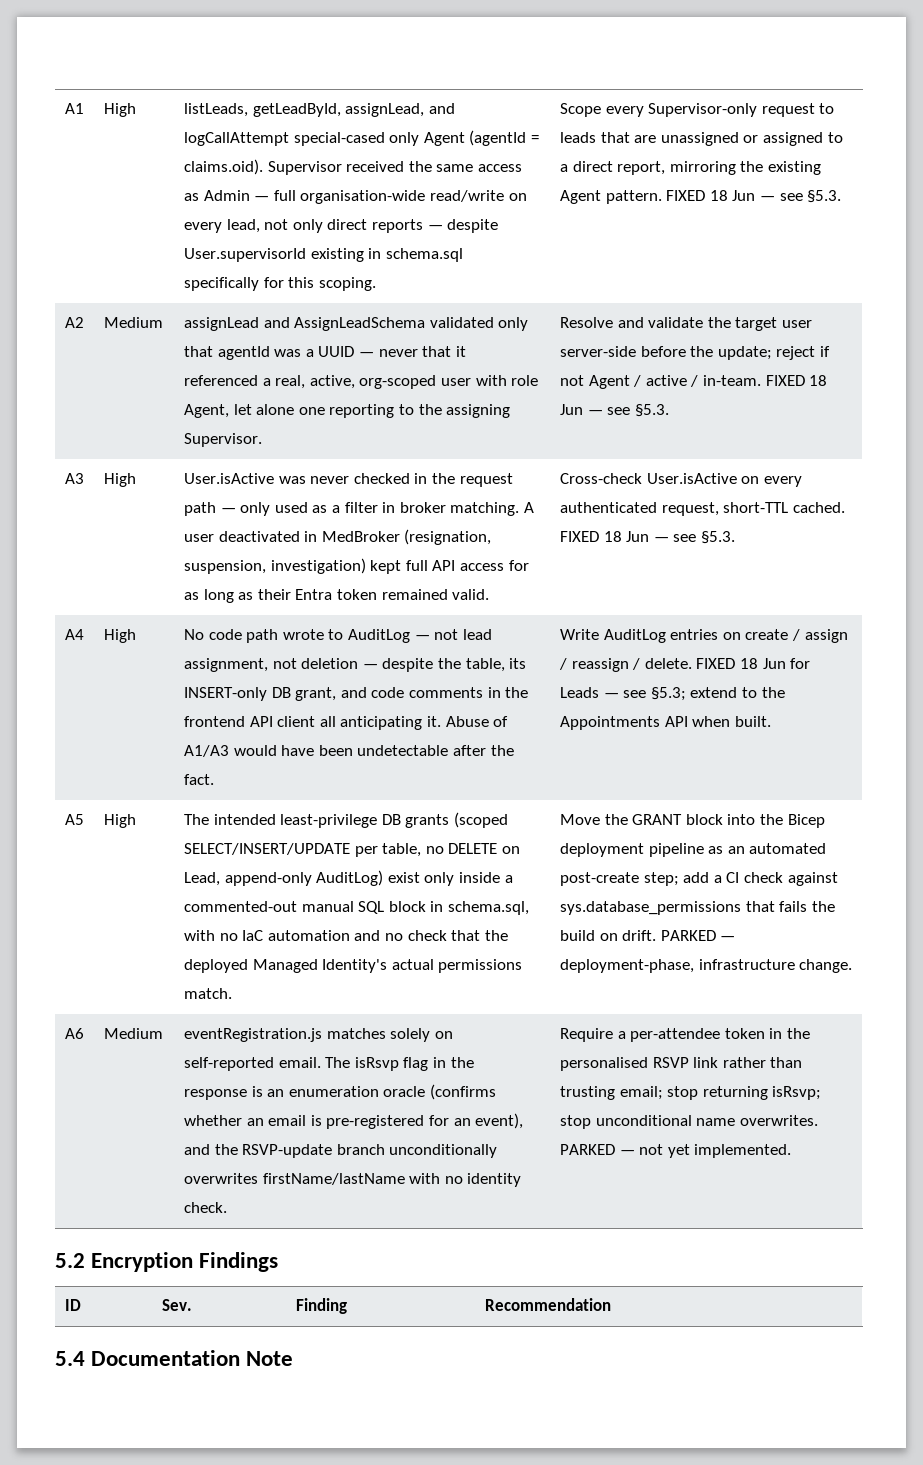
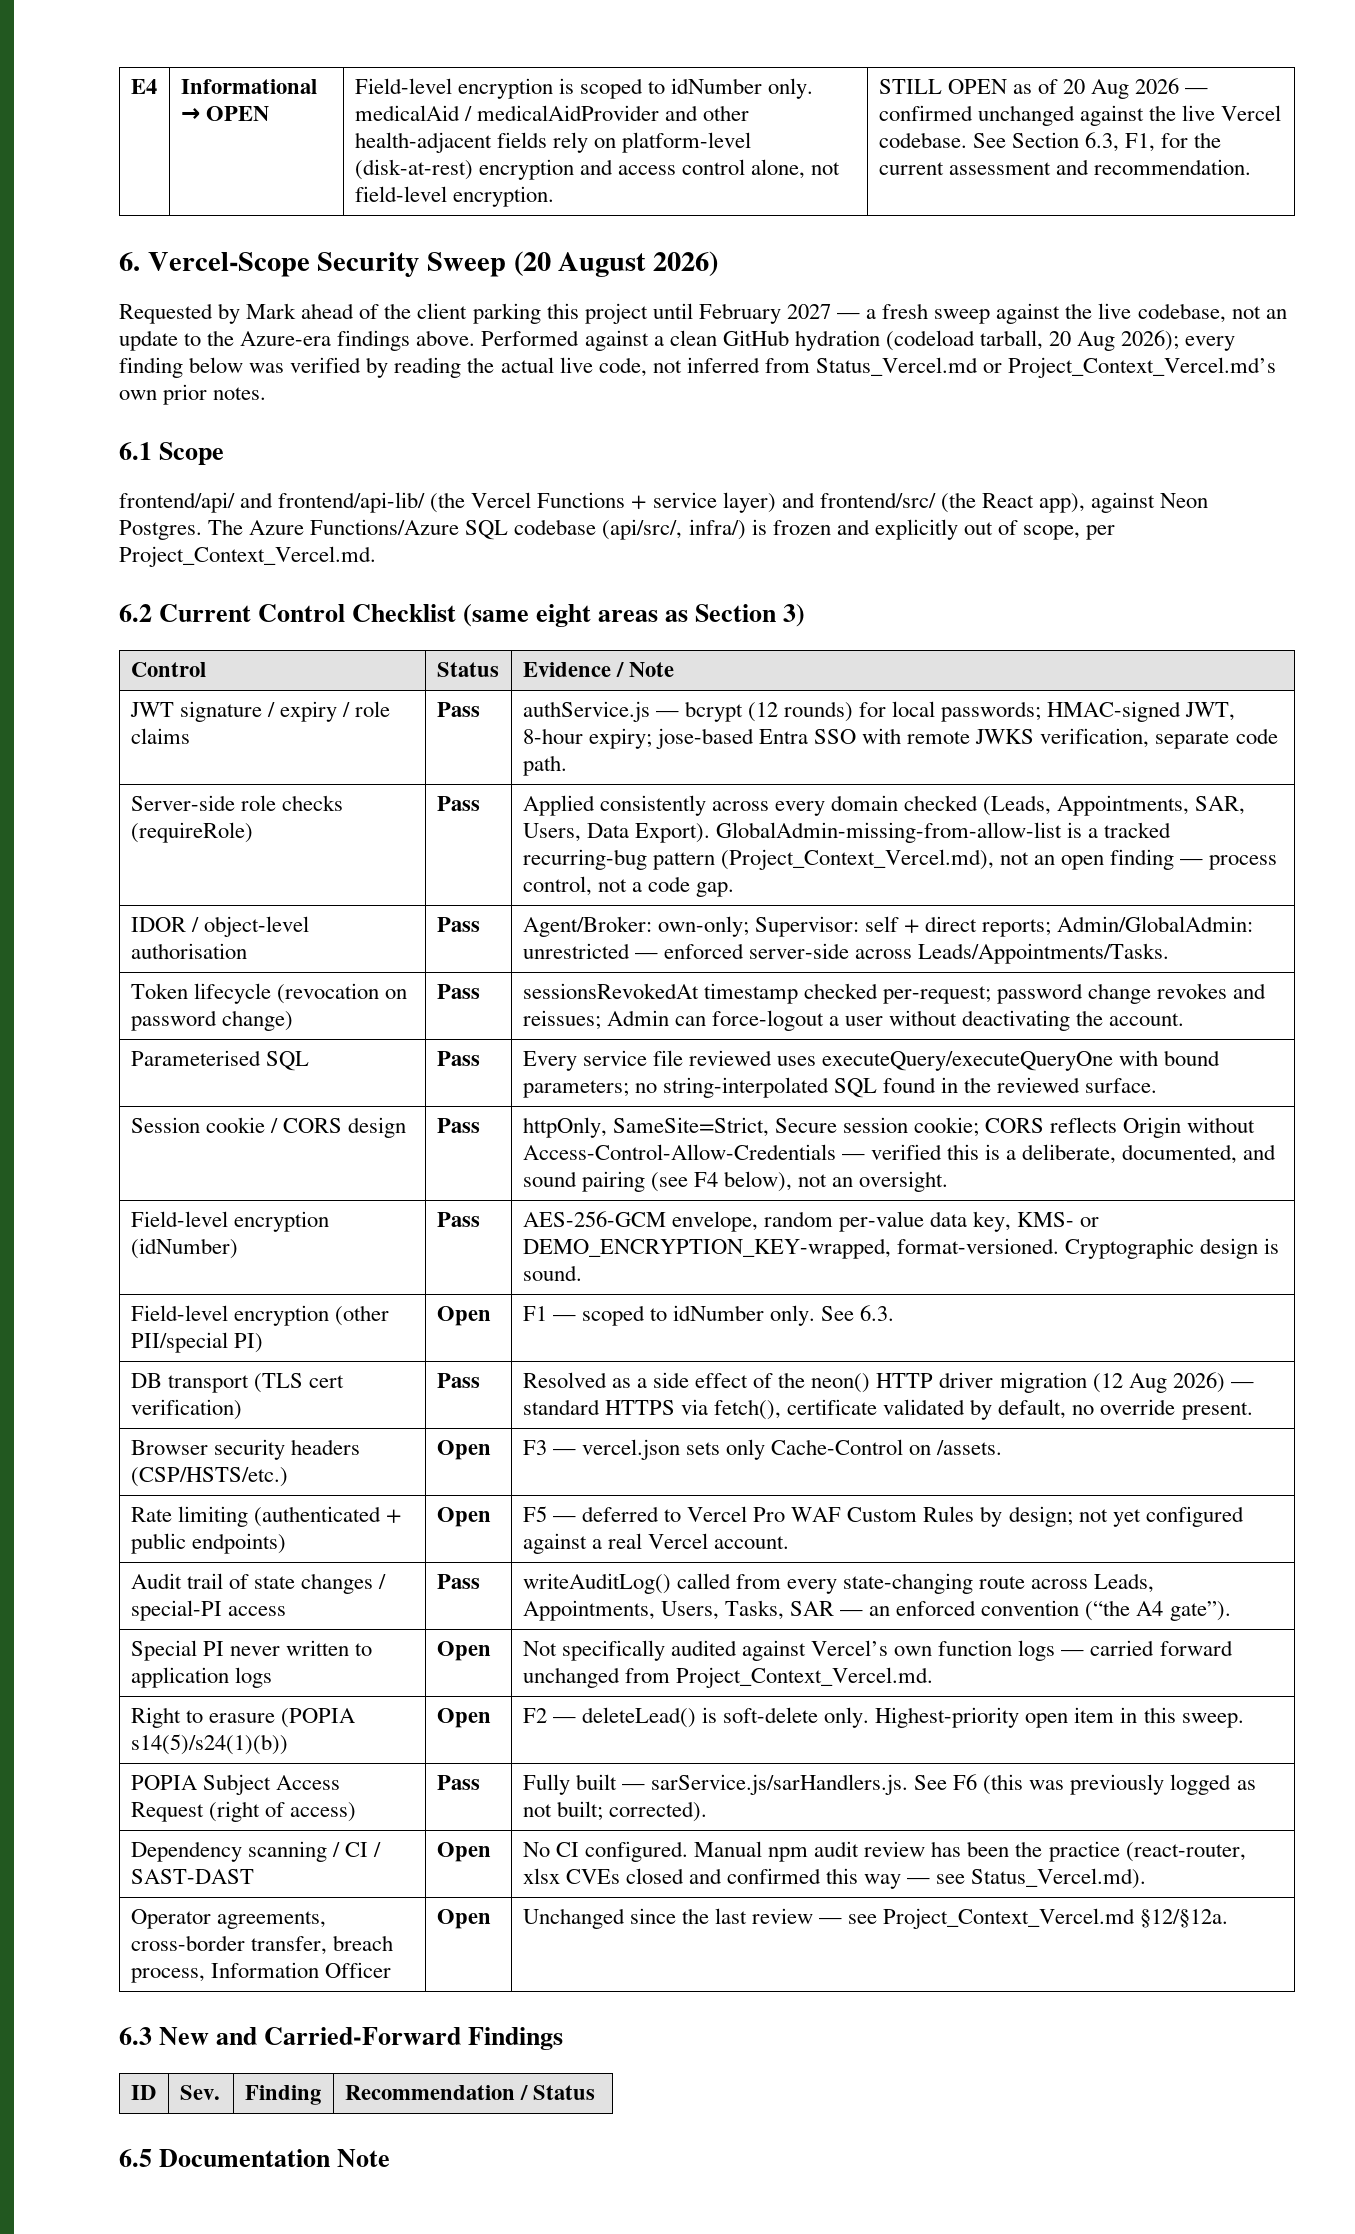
[64,103,84,114] [103,103,136,117] [183,103,455,117] [183,130,539,146] [183,159,522,175] [183,190,527,204] [183,219,499,233] [183,248,463,262] [183,277,376,291] [559,103,835,117] [559,132,843,146] [559,161,821,175] [559,190,842,204] [64,317,84,328] [103,317,163,328] [183,317,529,331] [183,346,466,360] [183,375,539,389] [183,404,511,418] [183,433,262,447] [559,317,812,331] [559,346,830,360] [559,375,828,389] [559,404,669,417] [64,473,84,484] [103,473,136,487] [183,473,513,487] [183,502,534,516] [183,529,492,545] [183,558,529,574] [183,589,490,603] [559,473,802,487] [559,502,845,516] [559,531,735,544] [64,629,84,640] [103,629,136,643] [183,629,492,643] [183,658,527,672] [183,687,529,701] [183,716,509,730] [183,745,514,757] [183,774,214,785] [559,629,848,643] [558,658,811,672] [559,687,785,701] [559,716,771,730] [64,814,84,825] [103,814,136,828] [183,812,508,828] [183,843,520,857] [183,870,513,886] [183,901,529,915] [183,930,508,941] [183,959,523,973] [183,988,232,999] [559,814,825,828] [559,843,827,857] [559,872,838,886] [559,901,835,915] [559,930,736,941] [559,959,853,973] [64,1028,84,1039] [103,1028,163,1039] [183,1028,453,1042] [183,1057,474,1071] [183,1084,496,1100] [183,1113,524,1129] [183,1144,498,1158] [183,1173,522,1187] [183,1202,227,1213] [559,1028,810,1042] [559,1057,803,1071] [559,1086,822,1100] [559,1115,818,1129] [559,1144,792,1158] [55,1252,194,1272] A1 | High | listLeads, getLeadById, assignLead, and logCallAttempt special-cased only Agent (agentId = claims.oid). Supervisor received the same access as Admin — full organisation-wide read/write on every lead, not only direct reports — despite User.supervisorId existing in schema.sql specifically for this scoping. | Scope every Supervisor-only request to leads that are unassigned or assigned to a direct report, mirroring the existing Agent pattern. FIXED 18 Jun — see §5.3. // A2 | Medium | assignLead and AssignLeadSchema validated only that agentId was a UUID — never that it referenced a real, active, org-scoped user with role Agent, let alone one reporting to the assigning Supervisor. | Resolve and validate the target user server-side before the update; reject if not Agent / active / in-team. FIXED 18 Jun — see §5.3. // A3 | High | User.isActive was never checked in the request path — only used as a filter in broker matching. A user deactivated in MedBroker (resignation, suspension, investigation) kept full API access for as long as their Entra token remained valid. | Cross-check User.isActive on every authenticated request, short-TTL cached. FIXED 18 Jun — see §5.3. // A4 | High | No code path wrote to AuditLog — not lead assignment, not deletion — despite the table, its INSERT-only DB grant, and code comments in the frontend API client all anticipating it. Abuse of A1/A3 would have been undetectable after the fact. | Write AuditLog entries on create / assign / reassign / delete. FIXED 18 Jun for Leads — see §5.3; extend to the Appointments API when built. // A5 | High | The intended least-privilege DB grants (scoped SELECT/INSERT/UPDATE per table, no DELETE on Lead, append-only AuditLog) exist only inside a commented-out manual SQL block in schema.sql, with no IaC automation and no check that the deployed Managed Identity's actual permissions match. | Move the GRANT block into the Bicep deployment pipeline as an automated post-create step; add a CI check against sys.database_permissions that fails the build on drift. PARKED — deployment-phase, infrastructure change. // A6 | Medium | eventRegistration.js matches solely on self-reported email. The isRsvp flag in the response is an enumeration oracle (confirms whether an email is pre-registered for an event), and the RSVP-update branch unconditionally overwrites firstName/lastName with no identity check. | Require a per-attendee token in the personalised RSVP link rather than trusting email; stop returning isRsvp; stop unconditional name overwrites. PARKED — not yet implemented. // 5.2 Encryption -> [130,79,157,94] [180,79,317,94] [180,106,269,121] [354,78,814,99] [354,105,750,121] [354,132,752,153] [354,159,841,180] [354,186,554,207] [878,78,1209,99] [878,105,1282,126] [878,132,1222,152] [878,159,1252,175] [119,251,719,277] [119,303,1287,324] [119,330,1236,351] [119,357,1277,378] [119,384,267,405] [119,442,225,465] [119,492,1209,513] [119,519,1116,540] [119,546,376,567] [119,604,806,627] [130,662,206,677] [436,662,499,677] [522,662,674,677] [129,701,391,722] [130,728,190,744] [436,702,480,717] [522,701,1236,722] [522,728,1278,749] [522,755,567,776] [130,795,343,811] [130,822,253,843] [436,796,480,811] [522,795,1246,816] [522,822,1172,843] [522,849,1278,870] [522,876,735,897] [130,916,309,937] [130,943,247,959] [436,917,480,932] [522,916,1254,937] [522,943,1170,964] [130,983,408,1004] [130,1010,293,1031] [436,984,480,999] [522,983,1267,1004] [522,1010,1185,1031] [130,1050,309,1071] [436,1051,480,1066] [522,1050,1221,1071] [522,1077,1158,1098] [130,1117,407,1138] [436,1118,480,1133] [522,1117,1256,1138] [522,1144,1277,1164] [522,1171,949,1192] [130,1211,329,1232] [130,1238,238,1259] [436,1212,480,1227] [522,1211,1100,1232] [522,1238,1280,1259] [522,1265,582,1281] [130,1305,389,1326] [130,1332,263,1353] [436,1306,491,1326] [522,1305,895,1326] [130,1373,345,1393] [130,1399,242,1420] [436,1373,480,1388] [522,1372,1254,1393] [522,1399,1253,1420] [130,1439,360,1460] [130,1467,288,1487] [436,1440,491,1460] [522,1439,1003,1460] [130,1506,402,1527] [130,1533,286,1554] [436,1507,491,1527] [522,1506,1244,1527] [522,1533,790,1554] [130,1573,387,1594] [130,1600,286,1621] [436,1574,480,1589] [522,1573,1155,1594] [522,1600,1231,1621] [130,1640,373,1661] [130,1667,272,1688] [436,1641,491,1661] [522,1640,1233,1661] [522,1667,933,1688] [130,1707,356,1728] [130,1734,288,1755] [436,1708,491,1728] [522,1707,1244,1728] [130,1774,340,1795] [130,1801,357,1822] [436,1775,480,1790] [522,1774,1256,1795] [522,1801,707,1822] [130,1841,382,1862] [130,1869,254,1884] [436,1842,491,1862] [522,1841,1246,1862] [522,1868,1147,1889] [130,1909,326,1929] [130,1935,393,1955] [130,1962,391,1983] [436,1909,491,1929] [522,1908,1229,1929] [119,2027,462,2045] E4 | Informational → OPEN | Field-level encryption is scoped to idNumber only. medicalAid / medicalAidProvider and other health-adjacent fields rely on platform-level (disk-at-rest) encryption and access control alone, not field-level encryption. | STILL OPEN as of 20 Aug 2026 — confirmed unchanged against the live Vercel codebase. See Section 6.3, F1, for the current assessment and recommendation. // 6. Vercel-Scope Security Sweep (20 August 2026) // Requested by Mark ahead of the client parking this project until February 2027 — a fresh sweep against the live codebase, not an update to the Azure-era findings above. Performed against a clean GitHub hydration (codeload tarball, 20 Aug 2026); every finding below was verified by reading the actual live code, not inferred from Status_Vercel.md or Project_Context_Vercel.md’s own prior notes. // 6.1 Scope // frontend/api/ and frontend/api-lib/ (the Vercel Functions + service layer) and frontend/src/ (the React app), against Neon Postgres. The Azure Functions/Azure SQL codebase (api/src/, infra/) is frozen and explicitly out of scope, per Project_Context_Vercel.md. // 6.2 Current Control Checklist (same eight areas as Section 3) // Control | Status | Evidence / Note // JWT signature / expiry / role claims | Pass | authService.js — bcrypt (12 rounds) for local passwords; HMAC-signed JWT, 8-hour expiry; jose-based Entra SSO with remote JWKS verification, separate code path. // Server-side role checks (requireRole) | Pass | Applied consistently across every domain checked (Leads, Appointments, SAR, Users, Data Export). GlobalAdmin-missing-from-allow-list is a tracked recurring-bug pattern (Project_Context_Vercel.md), not an open finding — process control, not a code gap. // IDOR / object-level authorisation | Pass | Agent/Broker: own-only; Supervisor: self + direct reports; Admin/GlobalAdmin: unrestricted — enforced server-side across Leads/Appointments/Tasks. // Token lifecycle (revocation on password change) | Pass | sessionsRevokedAt timestamp checked per-request; password change revokes and reissues; Admin can force-logout a user without deactivating the account. // Parameterised SQL | Pass | Every service file reviewed uses executeQuery/executeQueryOne with bound parameters; no string-interpolated SQL found in the reviewed surface. // Session cookie / CORS design | Pass | httpOnly, SameSite=Strict, Secure session cookie; CORS reflects Origin without Access-Control-Allow-Credentials — verified this is a deliberate, documented, and sound pairing (see F4 below), not an oversight. // Field-level encryption (idNumber) | Pass | AES-256-GCM envelope, random per-value data key, KMS- or DEMO_ENCRYPTION_KEY-wrapped, format-versioned. Cryptographic design is sound. // Field-level encryption (other PII/special PI) | Open | F1 — scoped to idNumber only. See 6.3. // DB transport (TLS cert verification) | Pass | Resolved as a side effect of the neon() HTTP driver migration (12 Aug 2026) — standard HTTPS via fetch(), certificate validated by default, no override present. // Browser security headers (CSP/HSTS/etc.) | Open | F3 — vercel.json sets only Cache-Control on /assets. // Rate limiting (authenticated + public endpoints) | Open | F5 — deferred to Vercel Pro WAF Custom Rules by design; not yet configured against a real Vercel account. // Audit trail of state changes / special-PI access | Pass | writeAuditLog() called from every state-changing route across Leads, Appointments, Users, Tasks, SAR — an enforced convention (“the A4 gate”). // Special PI never written to application logs | Open | Not specifically audited against Vercel’s own function logs — carried forward unchanged from Project_Context_Vercel.md. // Right to erasure (POPIA s14(5)/s24(1)(b)) | Open | F2 — deleteLead() is soft-delete only. Highest-priority open item in this sweep. // POPIA Subject Access Request (right of access) | Pass | Fully built — sarService.js/sarHandlers.js. See F6 (this was previously logged as not built; corrected). // Dependency scanning / CI / SAST-DAST | Open | No CI configured. Manual npm audit review has been the practice (react-router, xlsx CVEs closed and confirmed this way — see Status_Vercel.md). // Operator agreements, cross-border transfer, breach process, Information Officer | Open | Unchanged since the last review — see Project_Context_Vercel.md §12/§12a. // 6.3 New and Carried-Forward
[55,1351,85,1366] // 5.4 -> [519,2085,595,2100] [119,2149,152,2167] / Status // 6.5

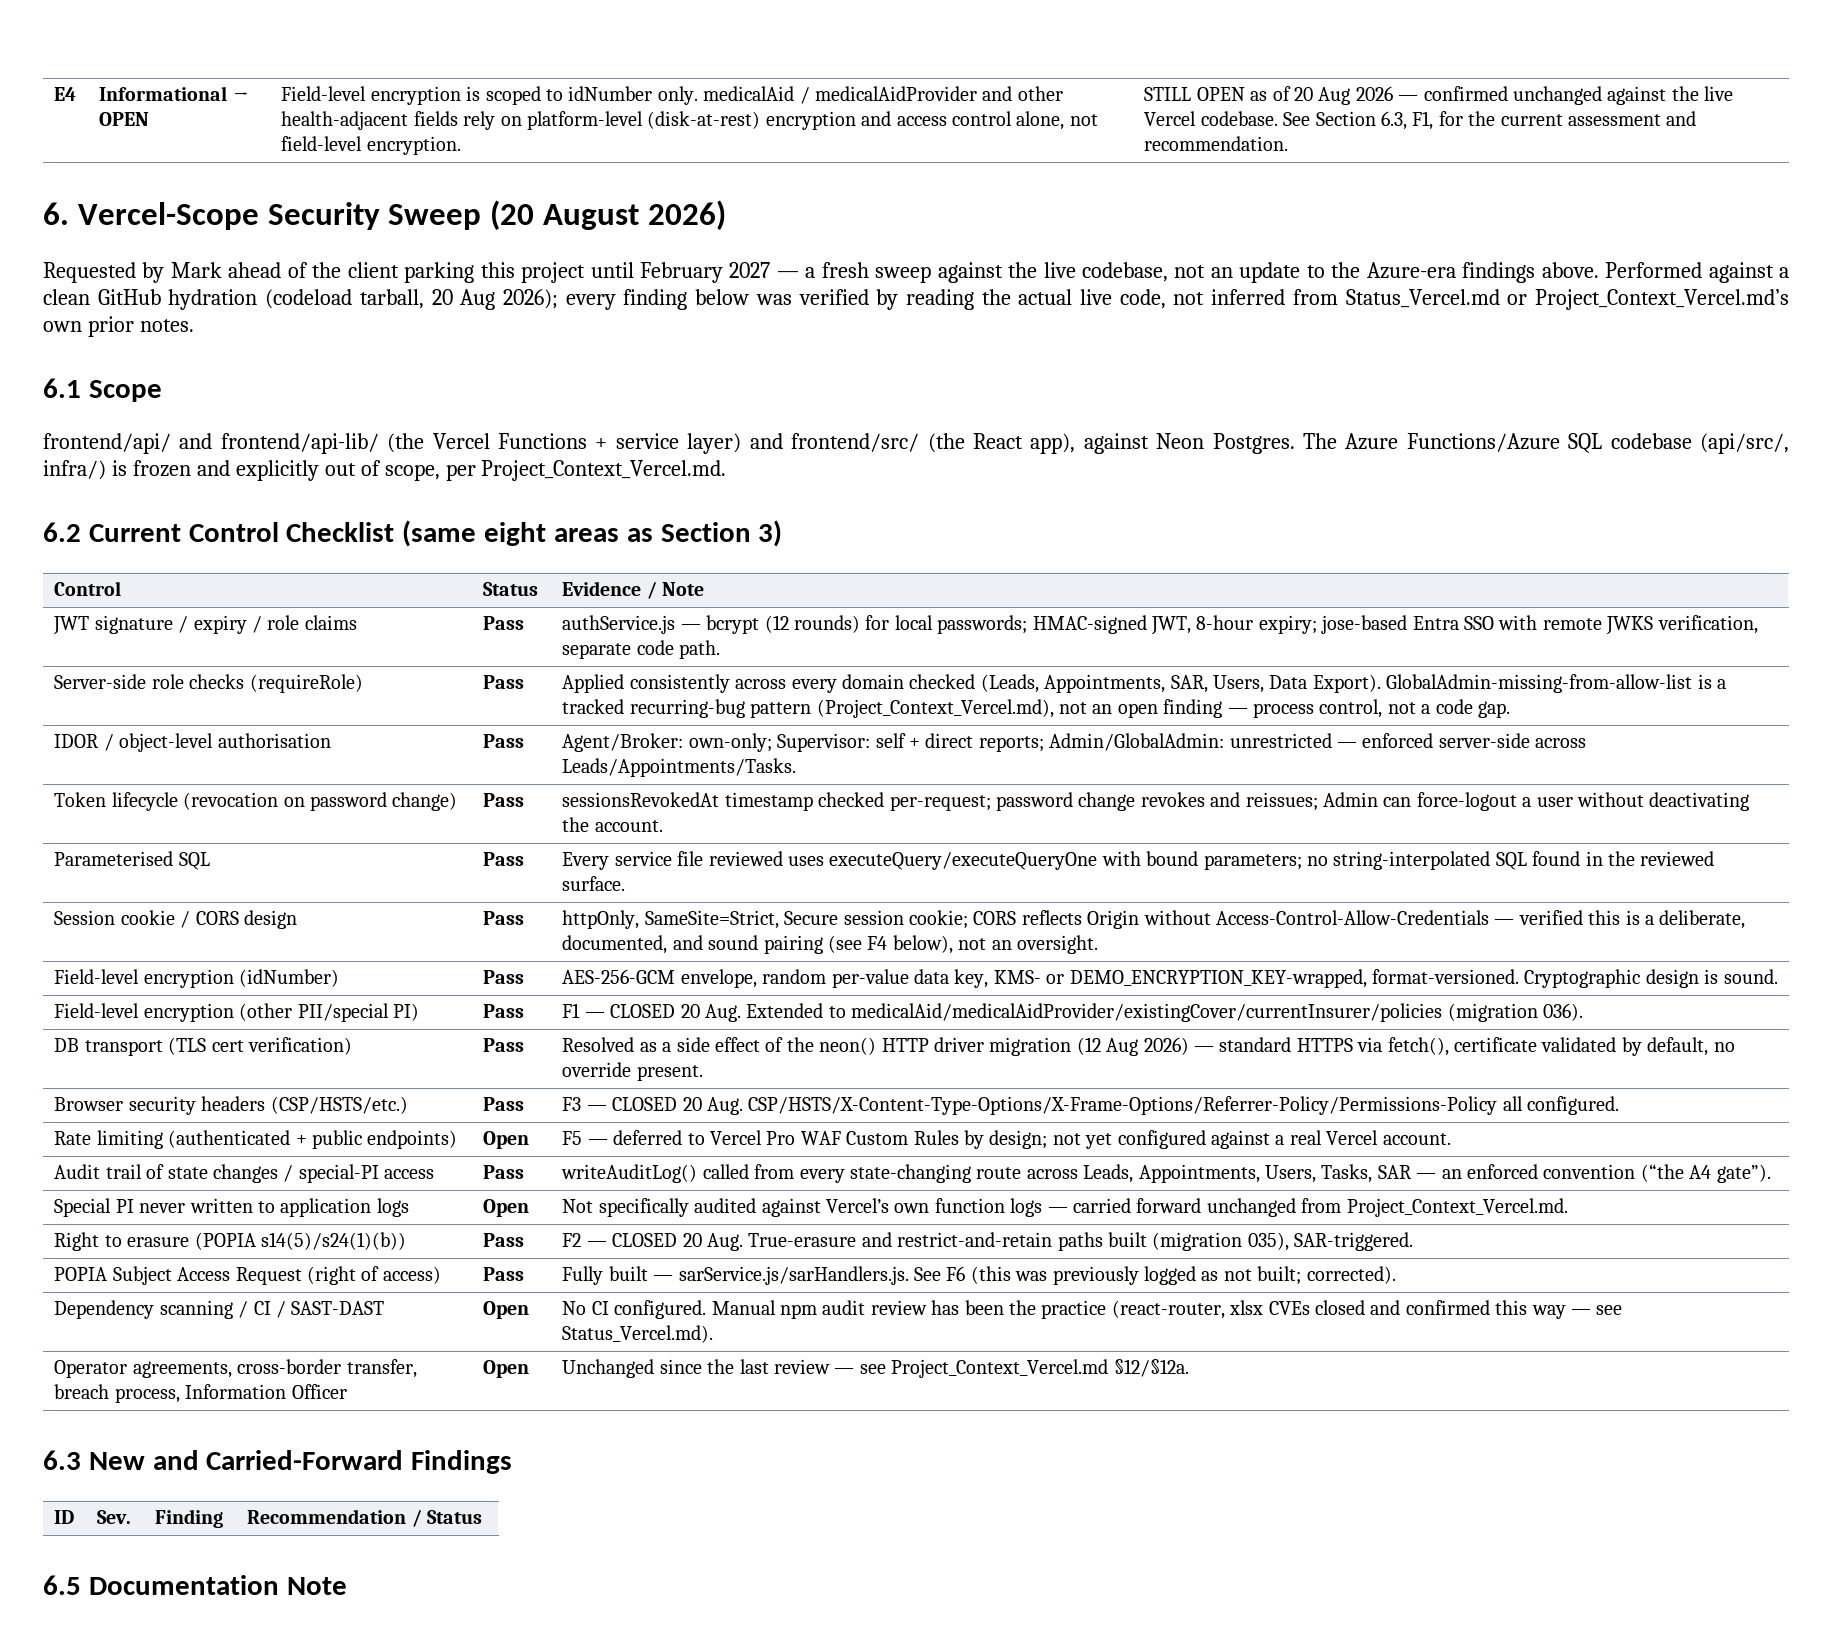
[436,1306,491,1326] Open -> [483,1004,525,1018] Pass
[581,1305,895,1326] scoped to idNumber only. See 6.3. -> [610,1003,1583,1022] CLOSED 20 Aug. Extended to medicalAid/medicalAidProvider/existingCover/currentInsurer/policies (migration 036).
[436,1440,491,1460] Open -> [483,1097,525,1111] Pass
[581,1439,1003,1460] vercel.json sets only Cache-Control on /assets. -> [612,1096,1620,1115] CLOSED 20 Aug. CSP/HSTS/X-Content-Type-Options/X-Frame-Options/Referrer-Policy/Permissions-Policy all configured.
[436,1708,491,1728] Open -> [483,1233,525,1247] Pass
[581,1707,1244,1728] deleteLead() is soft-delete only. Highest-priority open item in this sweep. -> [612,1232,1414,1251] CLOSED 20 Aug. True-erasure and restrict-and-retain paths built (migration 035), SAR-triggered.

